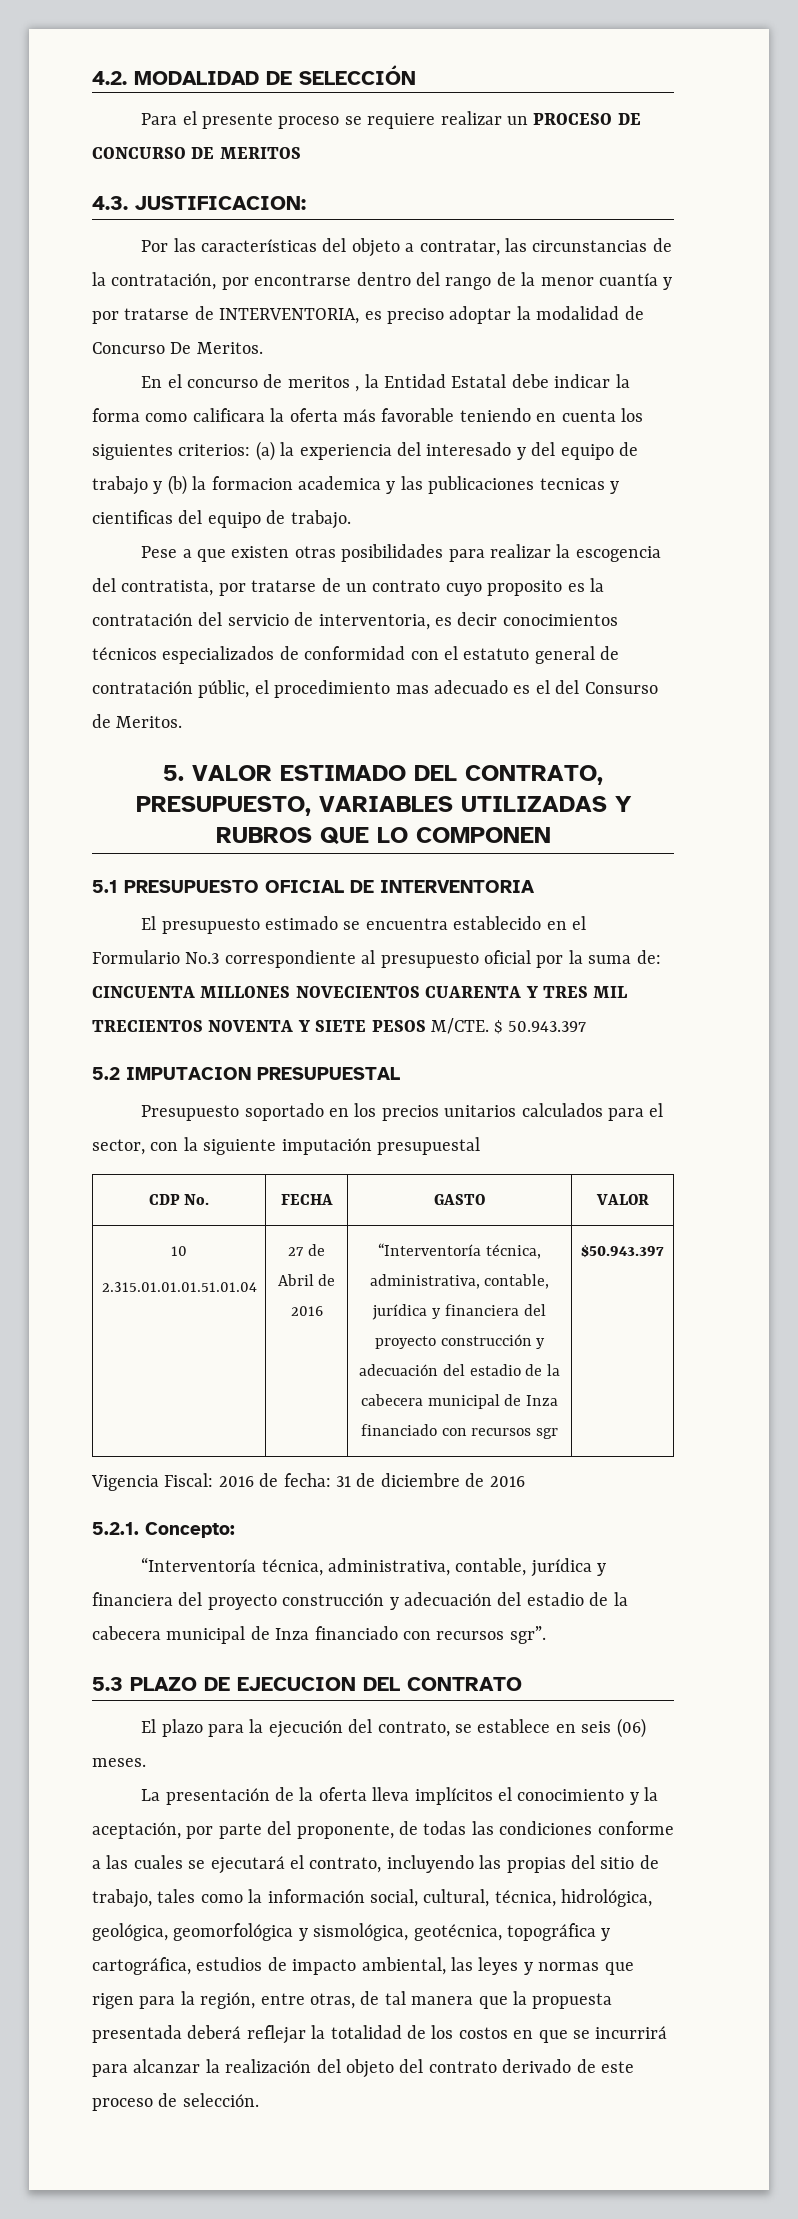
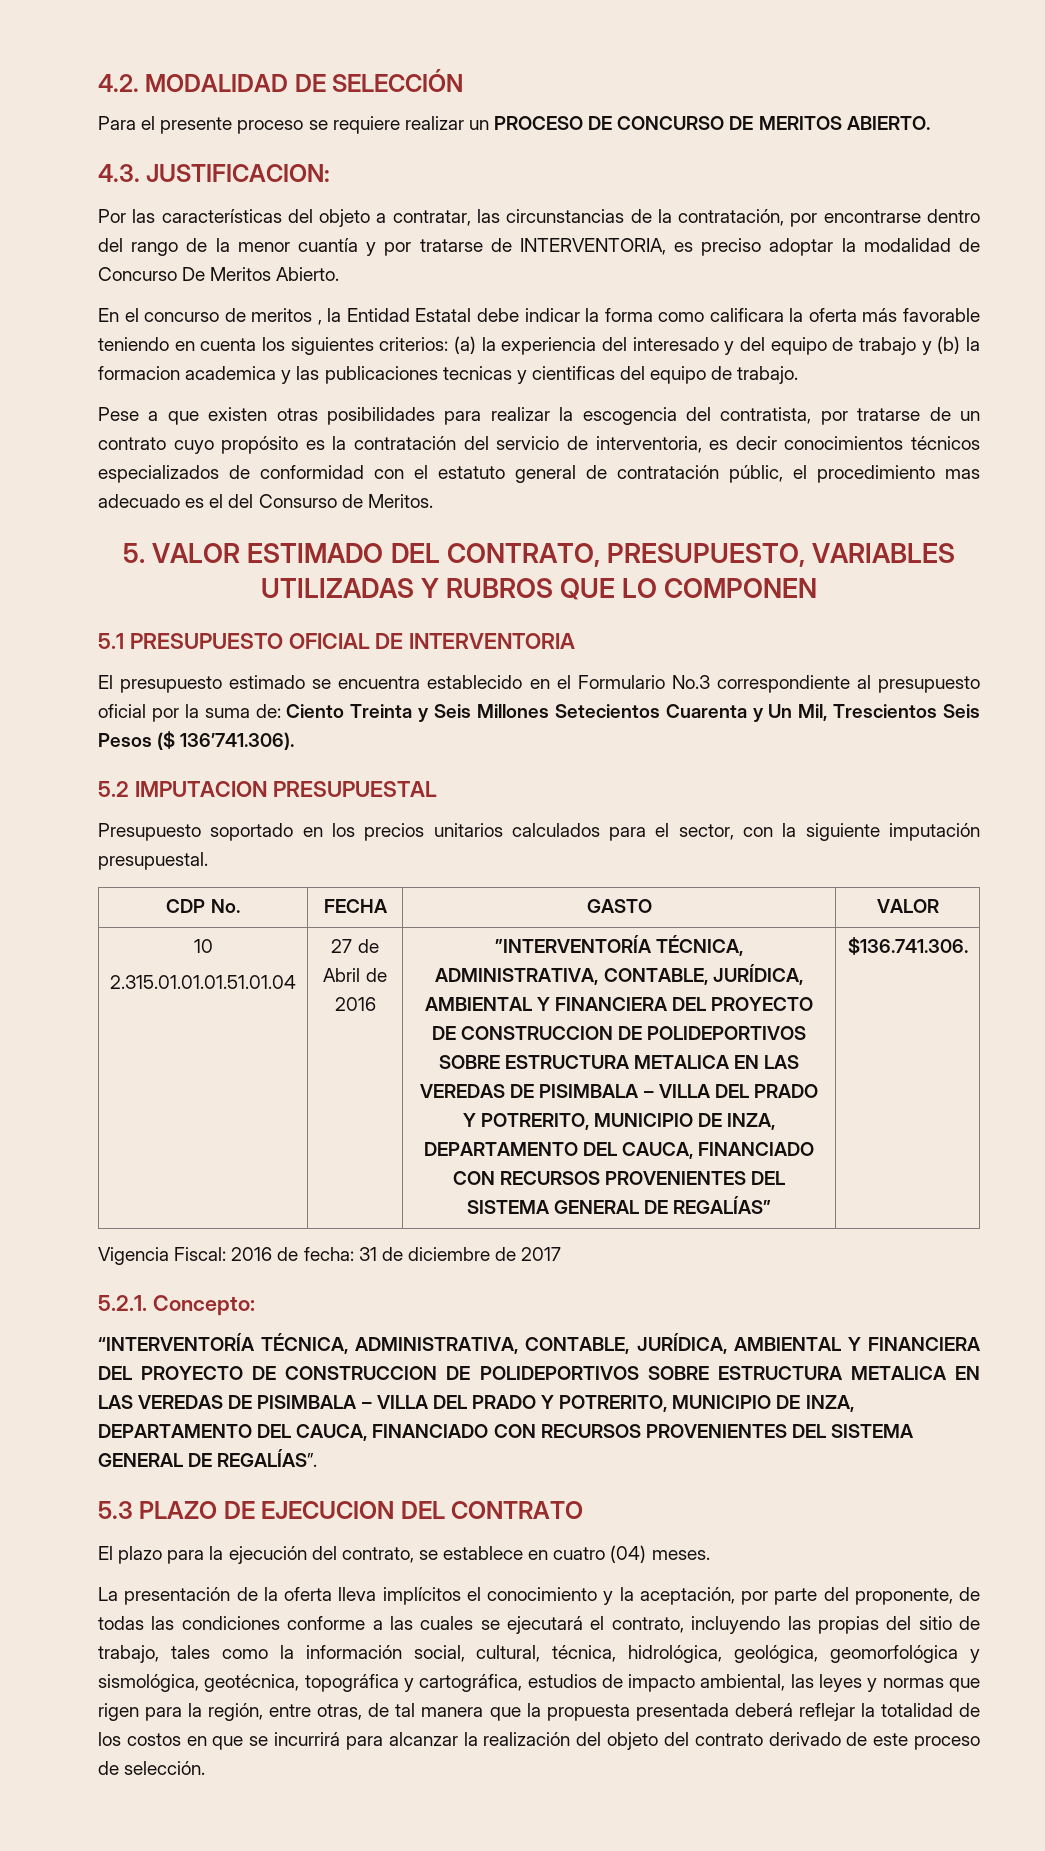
(301, 153) none -> [846,116,930,130] ABIERTO.
[196,342,263,354] Meritos. -> [210,267,340,281] Meritos Abierto.
[487,580,563,596] proposito -> [221,436,299,454] propósito
[92,986,628,998] [92,1018,586,1034] CINCUENTA MILLONES NOVECIENTOS CUARENTA Y TRES MIL TRECIENTOS NOVENTA Y SIETE PESOS M/CTE. $ 50.943.397 -> [286,704,980,722] [98,731,295,750] Ciento Treinta y Seis Millones Setecientos Cuarenta y Un Mil, Trescientos Seis Pesos ($ 136’741.306).
[377,1137,480,1155] presupuestal -> [98,852,208,870] presupuestal.
[378,1243,541,1259] [369,1274,550,1289] [372,1304,546,1320] [374,1334,546,1349] [358,1364,561,1376] [360,1394,559,1409] [360,1424,559,1439] [581,1245,664,1258] “Interventoría técnica, administrativa, contable, jurídica y financiera del proyecto construcción y adecuación del estadio de la cabecera municipal de Inza financiado con recursos sgr | $50.943.397 -> [494,935,744,956] [435,964,803,985] [424,997,814,1011] [431,1026,807,1040] [438,1055,800,1069] [420,1084,818,1098] [462,1113,776,1130] [423,1142,815,1159] [452,1171,786,1185] [466,1196,772,1214] [847,937,968,955] ”INTERVENTORÍA TÉCNICA, ADMINISTRATIVA, CONTABLE, JURÍDICA, AMBIENTAL Y FINANCIERA DEL PROYECTO DE CONSTRUCCION DE POLIDEPORTIVOS SOBRE ESTRUCTURA METALICA EN LAS VEREDAS DE PISIMBALA – VILLA DEL PRADO Y POTRERITO, MUNICIPIO DE INZA, DEPARTAMENTO DEL CAUCA, FINANCIADO CON RECURSOS PROVENIENTES DEL SISTEMA GENERAL DE REGALÍAS” | $136.741.306.
[489,1476,525,1487] 2016 -> [521,1247,562,1261] 2017
[141,1557,607,1577] [92,1592,628,1610] [92,1626,546,1644] “Interventoría técnica, administrativa, contable, jurídica y financiera del proyecto construcción y adecuación del estadio de la cabecera municipal de Inza financiado con recursos sgr”. -> [98,1333,981,1354] [98,1366,980,1380] [98,1395,854,1412] [98,1424,915,1441] [98,1449,318,1467] “INTERVENTORÍA TÉCNICA, ADMINISTRATIVA, CONTABLE, JURÍDICA, AMBIENTAL Y FINANCIERA DEL PROYECTO DE CONSTRUCCION DE POLIDEPORTIVOS SOBRE ESTRUCTURA METALICA EN LAS VEREDAS DE PISIMBALA – VILLA DEL PRADO Y POTRERITO, MUNICIPIO DE INZA, DEPARTAMENTO DEL CAUCA, FINANCIADO CON RECURSOS PROVENIENTES DEL SISTEMA GENERAL DE REGALÍAS”.
[581,1718,646,1738] seis (06) -> [553,1545,647,1563] cuatro (04)

